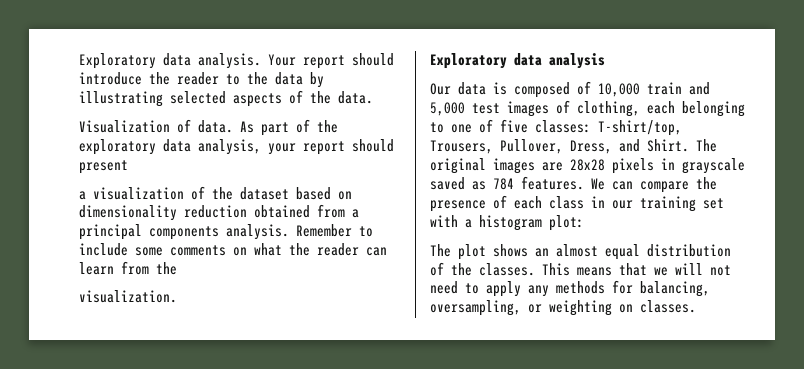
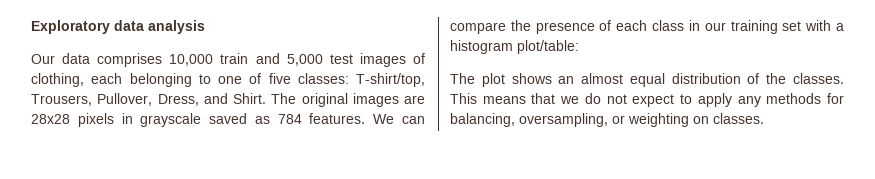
[79,53,394,69] [79,72,324,88] [79,90,373,107] [79,119,338,136] [79,139,394,155] [79,160,128,174] [79,186,352,200] [79,204,359,221] [79,224,373,240] [79,243,387,256] [79,261,177,275] [79,290,177,303] [430,53,542,69] Exploratory data analysis. Your report should introduce the reader to the data by illustrating selected aspects of the data. // Visualization of data. As part of the exploratory data analysis, your report should present // a visualization of the dataset based on dimensionality reduction obtained from a principal components analysis. Remember to include some comments on what the reader can learn from the // visualization. // Exploratory data -> [31,20,144,34] Exploratory data
[493,81,591,98] is composed of -> [97,53,163,67] comprises
[549,215,584,231] plot: -> [517,40,579,54] plot/table:
[675,263,731,276] [430,281,458,294] will not need -> [584,93,675,107] do not expect

